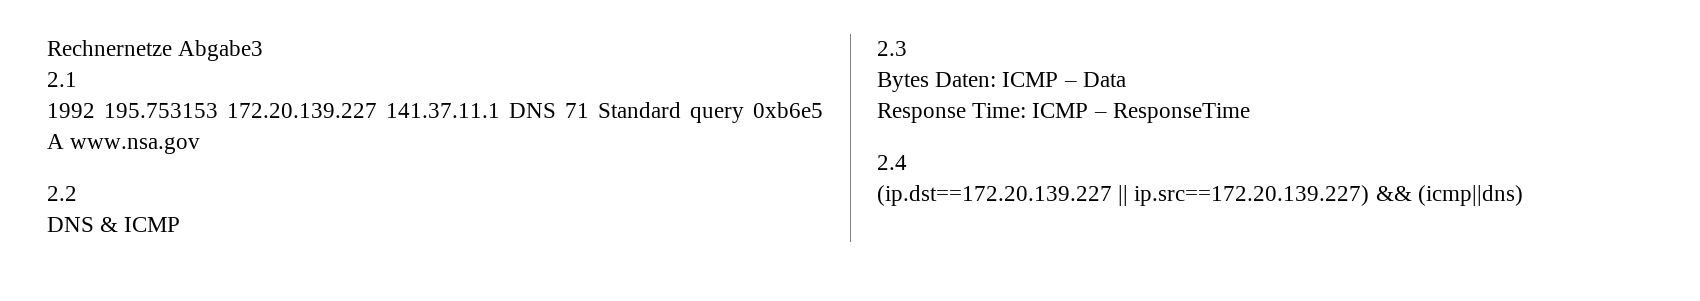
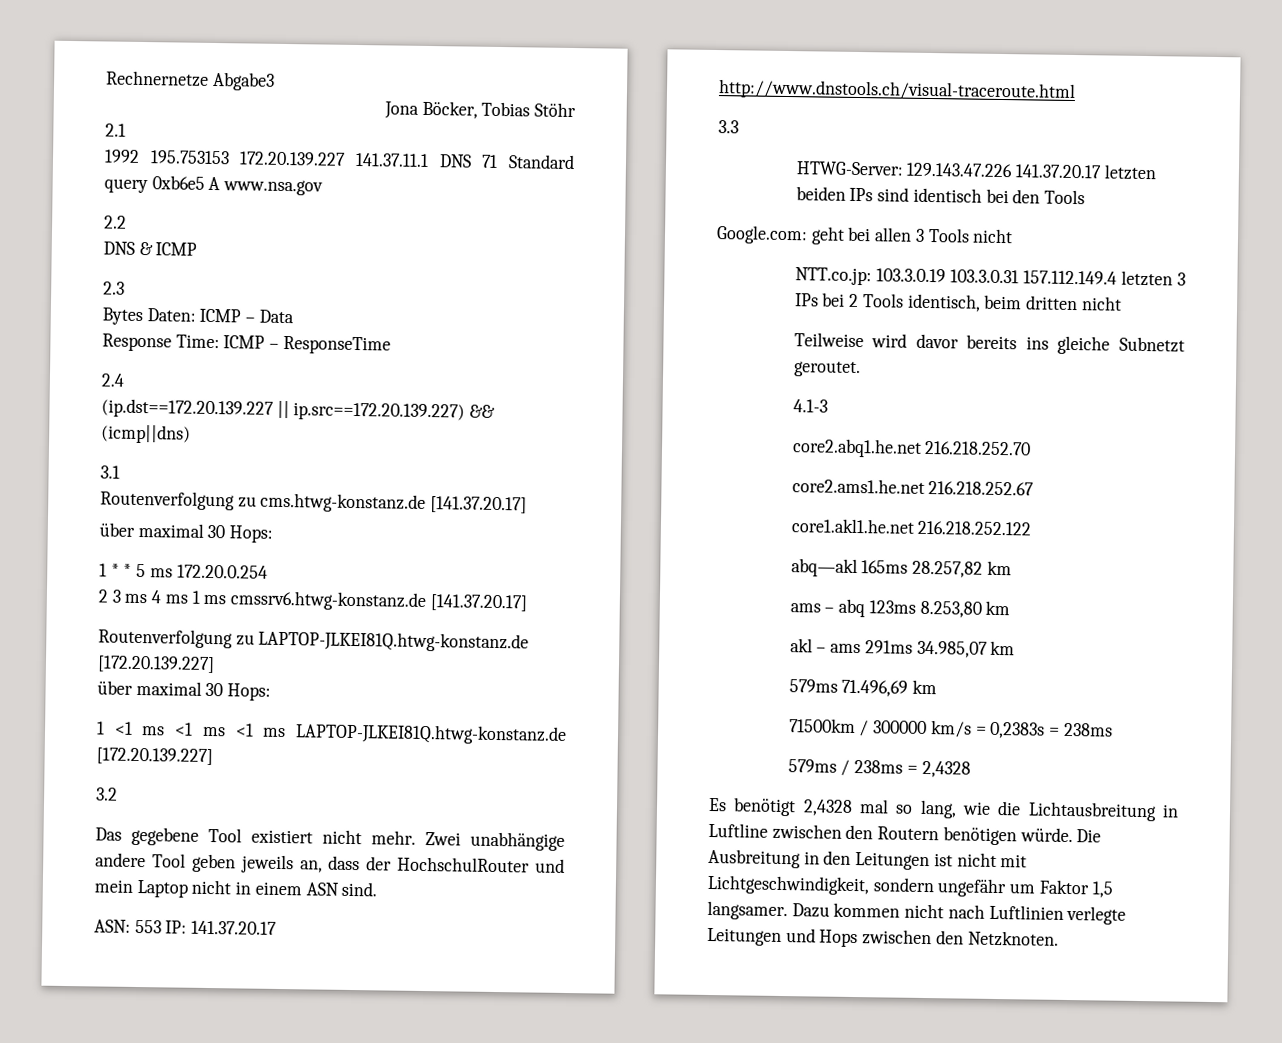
(264, 50) none -> [383,100,576,119] // Jona Böcker, Tobias Stöhr
(1523, 195) none -> [100,465,120,479] [100,490,528,514] [99,522,274,543] [99,563,268,579] [98,589,527,612] [98,628,530,653] [97,655,215,674] [97,680,272,701] [96,721,567,745] [96,747,213,766] [96,787,118,801] [95,826,565,851] [95,852,565,874] [94,879,378,898] [94,919,278,935] [718,79,1076,103] [718,120,739,134] [795,161,1157,181] [795,186,1086,205] [716,225,1014,245] [794,267,1186,287] [794,292,1122,312] [793,332,1185,355] [793,361,861,378] [792,399,828,413] [791,438,1032,458] [791,478,1035,496] [790,518,1033,536] [790,558,1012,578] [789,598,1011,618] [789,638,1016,658] [788,679,938,697] [788,718,1113,739] [787,759,971,778] [708,797,1179,822] [708,822,1102,846] [708,848,1028,871] [707,874,1114,898] [707,900,1127,925] [707,927,1059,948] // 3.1 // Routenverfolgung zu cms.htwg-konstanz.de [141.37.20.17] // über maximal 30 Hops: // 1 * * 5 ms 172.20.0.254 // 2 3 ms 4 ms 1 ms cmssrv6.htwg-konstanz.de [141.37.20.17] // Routenverfolgung zu LAPTOP-JLKEI81Q.htwg-konstanz.de [172.20.139.227] // über maximal 30 Hops: // 1 <1 ms <1 ms <1 ms LAPTOP-JLKEI81Q.htwg-konstanz.de [172.20.139.227] // 3.2 // Das gegebene Tool existiert nicht mehr. Zwei unabhängige andere Tool geben jeweils an, dass der HochschulRouter und mein Laptop nicht in einem ASN sind. // ASN: 553 IP: 141.37.20.17 http://www.dnstools.ch/visual-traceroute.html // 3.3 // HTWG-Server: 129.143.47.226 141.37.20.17 letzten beiden IPs sind identisch bei den Tools // Google.com: geht bei allen 3 Tools nicht // NTT.co.jp: 103.3.0.19 103.3.0.31 157.112.149.4 letzten 3 IPs bei 2 Tools identisch, beim dritten nicht // Teilweise wird davor bereits ins gleiche Subnetzt geroutet. // 4.1-3 // core2.abq1.he.net 216.218.252.70 // core2.ams1.he.net 216.218.252.67 // core1.akl1.he.net 216.218.252.122 // abq—akl 165ms 28.257,82 km // ams – abq 123ms 8.253,80 km // akl – ams 291ms 34.985,07 km // 579ms 71.496,69 km // 71500km / 300000 km/s = 0,2383s = 238ms // 579ms / 238ms = 2,4328 // Es benötigt 2,4328 mal so lang, wie die Lichtausbreitung in Luftline zwischen den Routern benötigen würde. Die Ausbreitung in den Leitungen ist nicht mit Lichtgeschwindigkeit, sondern ungefähr um Faktor 1,5 langsamer. Dazu kommen nicht nach Luftlinien verlegte Leitungen und Hops zwischen den Netzknoten.

